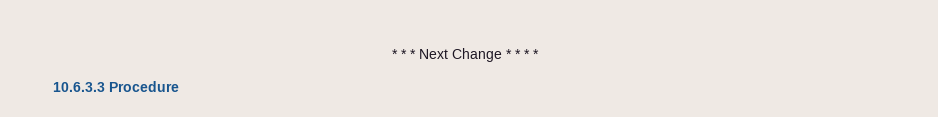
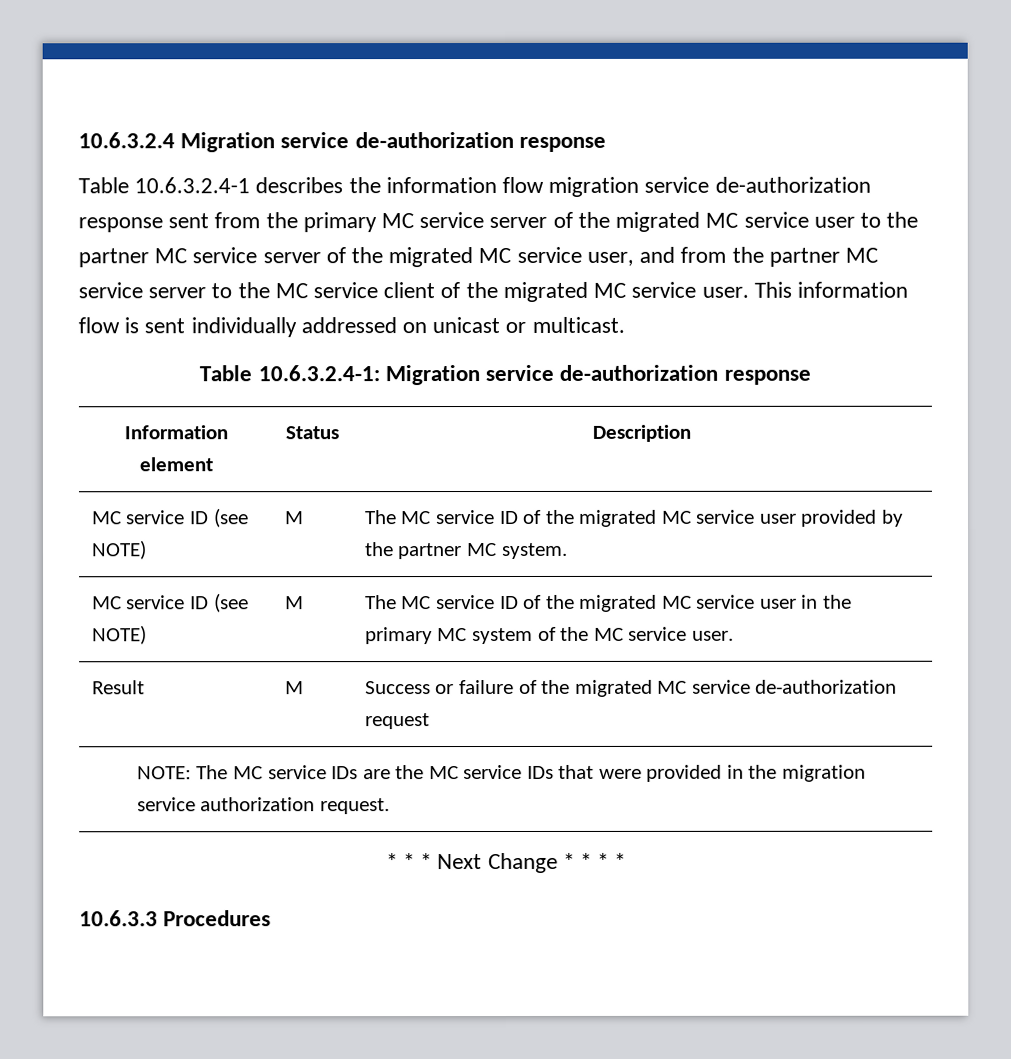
(391, 54) none -> [78,131,606,153] [78,176,871,197] [78,211,919,233] [78,246,878,268] [78,281,908,303] [78,316,625,338] [199,364,811,386] [123,425,228,440] [138,457,213,472] [285,426,339,440] [592,424,691,442] [90,508,248,528] [91,540,147,560] [283,511,303,525] [363,509,903,527] [364,542,568,560] [91,593,249,613] [91,625,147,645] [284,596,304,610] [364,594,852,612] [364,626,734,645] [91,680,145,695] [284,681,304,695] [364,679,898,697] [364,713,430,730] [136,764,866,782] [136,797,390,815] 10.6.3.2.4 Migration service de-authorization response // Table 10.6.3.2.4-1 describes the information flow migration service de-authorization response sent from the primary MC service server of the migrated MC service user to the partner MC service server of the migrated MC service user, and from the partner MC service server to the MC service client of the migrated MC service user. This information flow is sent individually addressed on unicast or multicast. // Table 10.6.3.2.4-1: Migration service de-authorization response // Information element | Status | Description // MC service ID (see NOTE) | M | The MC service ID of the migrated MC service user provided by the partner MC system. // MC service ID (see NOTE) | M | The MC service ID of the migrated MC service user in the primary MC system of the MC service user. // Result | M | Success or failure of the migrated MC service de-authorization request // NOTE: The MC service IDs are the MC service IDs that were provided in the migration service authorization request. //
[109,81,179,92] Procedure -> [163,910,272,927] Procedures

